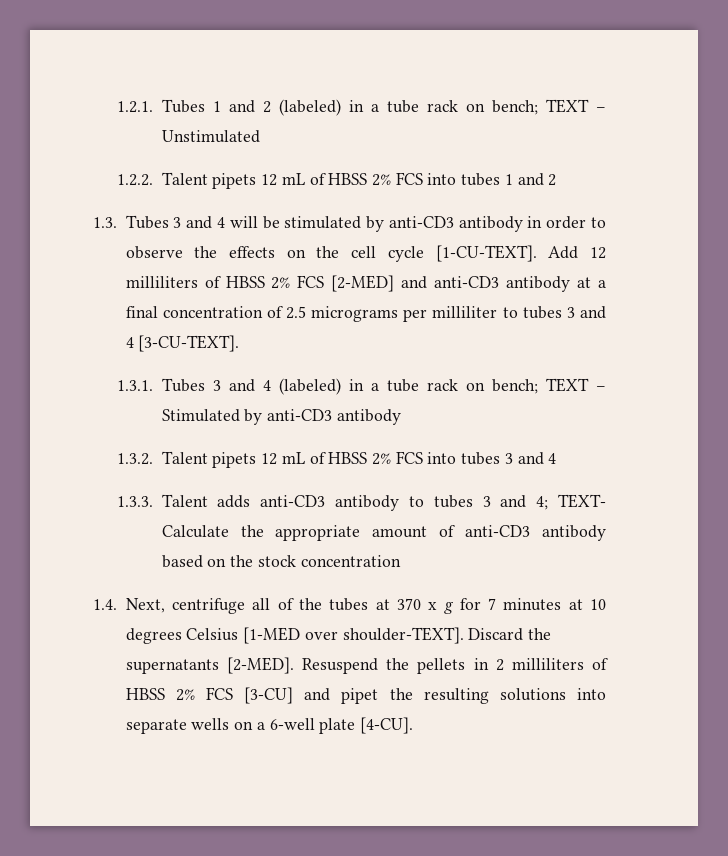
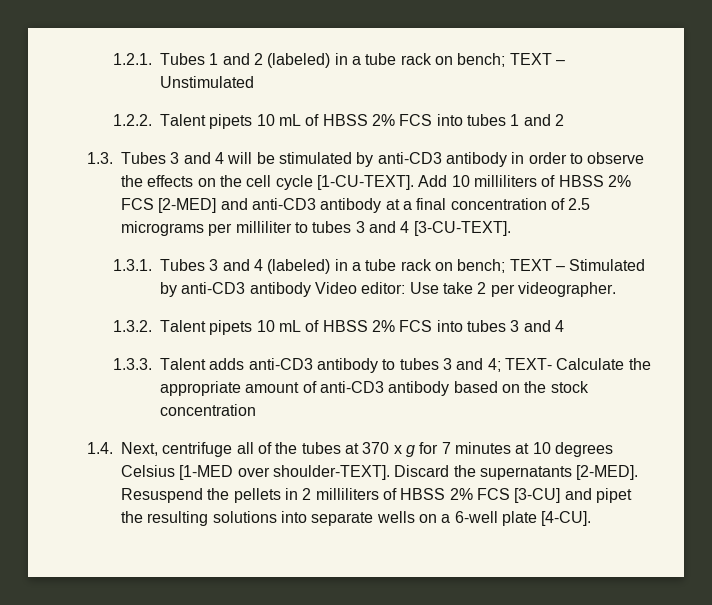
[261,174,278,186] 12 -> [256,114,275,126] 10
[590,247,606,259] 12 -> [451,175,470,187] 10
(401, 417) none -> [315,282,616,297] Video editor: Use take 2 per videographer.
[261,453,278,465] 12 -> [256,320,275,332] 10

